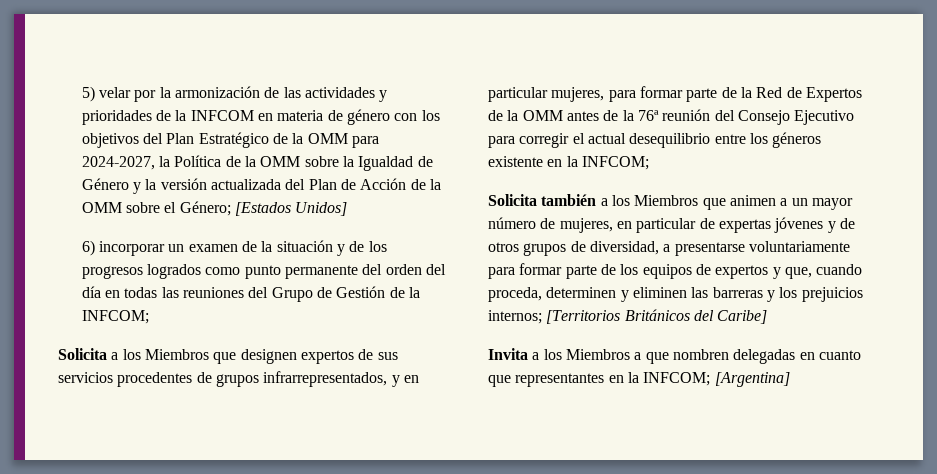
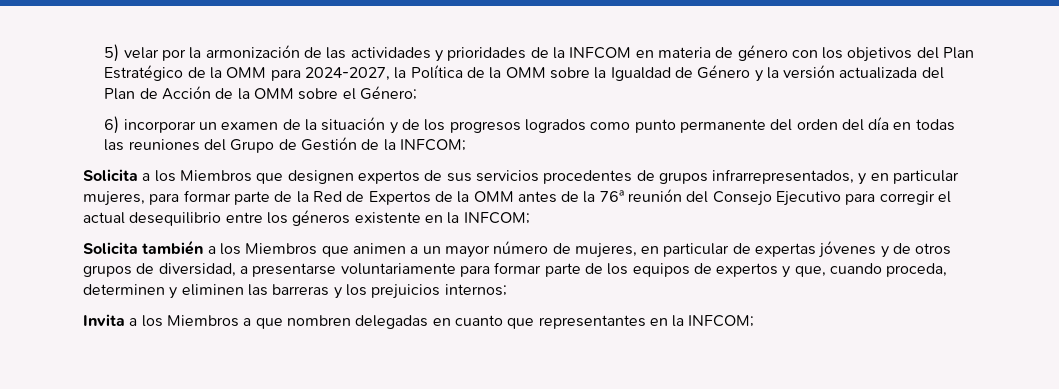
[235,202,348,216] [Estados Unidos] -> (417, 93) none
[546,309,768,324] [Territorios Británicos del Caribe] -> (507, 290) none
[714,372,790,387] [Argentina] -> (755, 321) none

